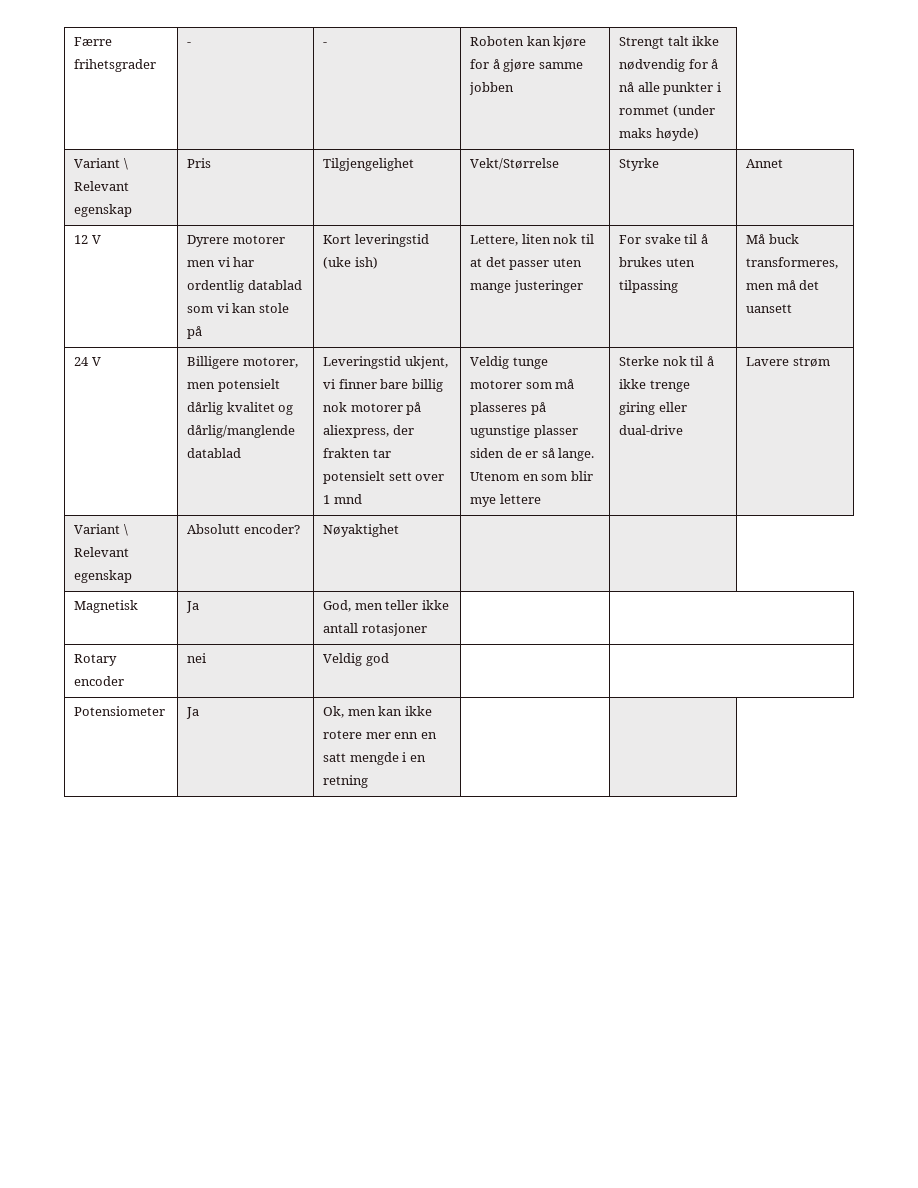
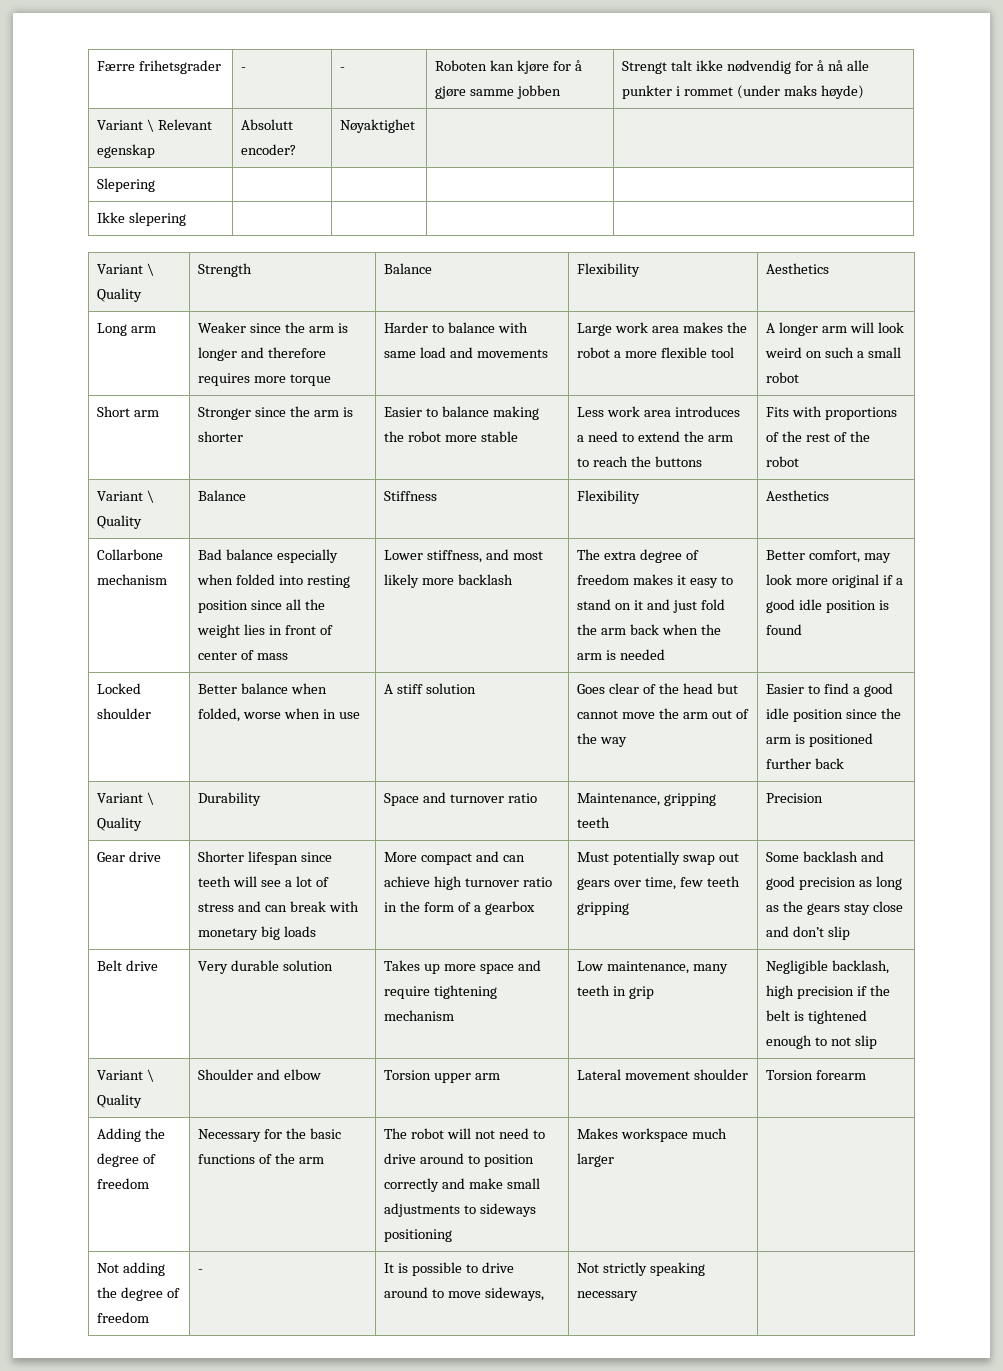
[74,158,128,170] [74,181,130,191] [74,204,133,217] [187,158,212,168] [323,158,415,171] [470,158,560,170] [619,158,660,171] [746,159,784,168] [74,235,101,244] [187,235,285,247] [187,257,255,267] [187,280,302,293] [187,303,289,313] [187,326,203,339] [323,234,429,247] [323,257,378,269] [470,234,594,246] [470,257,582,270] [470,280,583,293] [619,234,708,244] [619,257,695,267] [619,280,679,293] [746,234,799,244] [746,257,839,269] [746,280,820,290] [746,304,793,313] [74,357,101,366] [187,356,298,369] [187,379,280,392] [187,402,294,415] [187,425,296,438] [187,448,242,458] [323,356,448,369] [323,379,443,392] [323,402,422,415] [323,425,414,438] [323,448,391,458] [323,471,445,484] [323,494,362,504] [470,356,548,369] [470,379,575,389] [470,402,546,415] [470,425,578,438] [470,448,595,461] [470,471,593,481] [470,494,541,507] [619,356,714,366] [619,379,690,392] [619,402,687,415] [619,425,684,435] [746,357,830,367] // Variant \ Relevant egenskap | Pris | Tilgjengelighet | Vekt/Størrelse | Styrke | Annet // 12 V | Dyrere motorer men vi har ordentlig datablad som vi kan stole på | Kort leveringstid (uke ish) | Lettere, liten nok til at det passer uten mange justeringer | For svake til å brukes uten tilpassing | Må buck transformeres, men må det uansett // 24 V | Billigere motorer, men potensielt dårlig kvalitet og dårlig/manglende datablad | Leveringstid ukjent, vi finner bare billig nok motorer på aliexpress, der frakten tar potensielt sett over 1 mnd | Veldig tunge motorer som må plasseres på ugunstige plasser siden de er så lange. Utenom en som blir mye lettere | Sterke nok til å ikke trenge giring eller dual-drive | Lavere strøm -> (864, 92) none
[74,600,139,613] [186,601,200,613] [323,600,449,612] [323,623,427,636] [74,654,118,666] [74,676,125,686] [187,653,207,663] [323,653,389,666] [74,706,166,716] [186,707,200,719] [323,706,432,718] [323,730,437,739] [323,752,426,765] [323,775,369,788] Magnetisk | Ja | God, men teller ikke antall rotasjoner | | // Rotary encoder | nei | Veldig god | | // Potensiometer | Ja | Ok, men kan ikke rotere mer enn en satt mengde i en retning | -> [97,178,156,192] [97,212,187,226] [97,263,155,276] [97,288,143,302] [198,263,253,277] [384,263,433,274] [577,263,641,277] [766,263,830,274] [97,323,157,336] [198,322,348,333] [198,347,327,361] [198,373,332,386] [384,322,529,333] [384,347,549,358] [577,322,747,336] [577,347,734,358] [766,322,904,336] [765,347,901,358] [766,372,800,383] [97,406,160,417] [198,406,353,420] [198,431,244,442] [384,406,540,420] [384,431,519,442] [577,406,741,417] [577,431,733,442] [577,456,703,467] [766,406,898,420] [766,431,870,442] [766,456,800,467] [97,490,155,503] [97,515,143,529] [198,490,247,501] [384,491,438,501] [577,490,641,504] [766,490,830,501] [97,549,164,560] [97,574,168,585] [198,549,339,563] [197,574,351,588] [198,599,326,613] [197,624,333,638] [198,650,289,660] [384,549,544,563] [384,574,514,588] [577,549,700,563] [577,574,733,588] [577,599,725,613] [577,624,721,635] [577,649,666,660] [766,550,892,563] [766,574,903,588] [766,599,890,613] [766,624,803,635] [97,683,142,694] [97,708,152,719] [198,683,328,694] [198,708,360,722] [384,683,477,694] [577,683,738,694] [577,708,749,719] [577,733,628,747] [766,683,893,697] [766,708,902,722] [766,733,874,747] [766,758,845,769] [97,792,155,805] [97,817,143,831] [198,792,262,806] [384,792,538,806] [577,793,717,806] [577,817,611,828] [766,793,824,803] [97,851,162,862] [198,851,333,865] [198,876,329,887] [198,901,359,912] [198,926,317,940] [384,851,526,865] [384,876,553,890] [384,901,535,915] [577,851,740,865] [577,876,740,890] [577,902,630,915] [766,851,885,862] [766,876,903,890] [766,901,903,915] [766,926,851,940] [97,960,159,971] [198,960,334,974] [384,960,541,974] [384,985,498,999] [384,1010,455,1021] [577,961,729,974] [577,985,655,999] [766,960,890,974] [766,985,891,999] [766,1010,868,1024] [766,1035,878,1049] [97,1069,155,1082] [97,1094,143,1108] [198,1069,322,1080] [384,1070,501,1083] [577,1069,749,1080] [766,1070,867,1080] [97,1128,166,1142] [97,1153,157,1167] [97,1178,150,1189] [198,1128,342,1142] [198,1153,325,1164] [384,1128,545,1139] [384,1153,535,1167] [384,1178,541,1192] [384,1203,537,1217] [384,1229,453,1242] [577,1128,728,1142] [577,1153,615,1167] [97,1262,166,1276] [97,1287,181,1301] [97,1312,150,1323] [198,1269,204,1273] [384,1262,514,1276] [384,1287,545,1301] [577,1262,706,1276] [577,1291,639,1301] Slepering | | | | // Ikke slepering | | | | // Variant \ Quality | Strength | Balance | Flexibility | Aesthetics // Long arm | Weaker since the arm is longer and therefore requires more torque | Harder to balance with same load and movements | Large work area makes the robot a more flexible tool | A longer arm will look weird on such a small robot // Short arm | Stronger since the arm is shorter | Easier to balance making the robot more stable | Less work area introduces a need to extend the arm to reach the buttons | Fits with proportions of the rest of the robot // Variant \ Quality | Balance | Stiffness | Flexibility | Aesthetics // Collarbone mechanism | Bad balance especially when folded into resting position since all the weight lies in front of center of mass | Lower stiffness, and most likely more backlash | The extra degree of freedom makes it easy to stand on it and just fold the arm back when the arm is needed | Better comfort, may look more original if a good idle position is found // Locked shoulder | Better balance when folded, worse when in use | A stiff solution | Goes clear of the head but cannot move the arm out of the way | Easier to find a good idle position since the arm is positioned further back // Variant \ Quality | Durability | Space and turnover ratio | Maintenance, gripping teeth | Precision // Gear drive | Shorter lifespan since teeth will see a lot of stress and can break with monetary big loads | More compact and can achieve high turnover ratio in the form of a gearbox | Must potentially swap out gears over time, few teeth gripping | Some backlash and good precision as long as the gears stay close and don’t slip // Belt drive | Very durable solution | Takes up more space and require tightening mechanism | Low maintenance, many teeth in grip | Negligible backlash, high precision if the belt is tightened enough to not slip // Variant \ Quality | Shoulder and elbow | Torsion upper arm | Lateral movement shoulder | Torsion forearm // Adding the degree of freedom | Necessary for the basic functions of the arm | The robot will not need to drive around to position correctly and make small adjustments to sideways positioning | Makes workspace much larger | // Not adding the degree of freedom | - | It is possible to drive around to move sideways, | Not strictly speaking necessary

